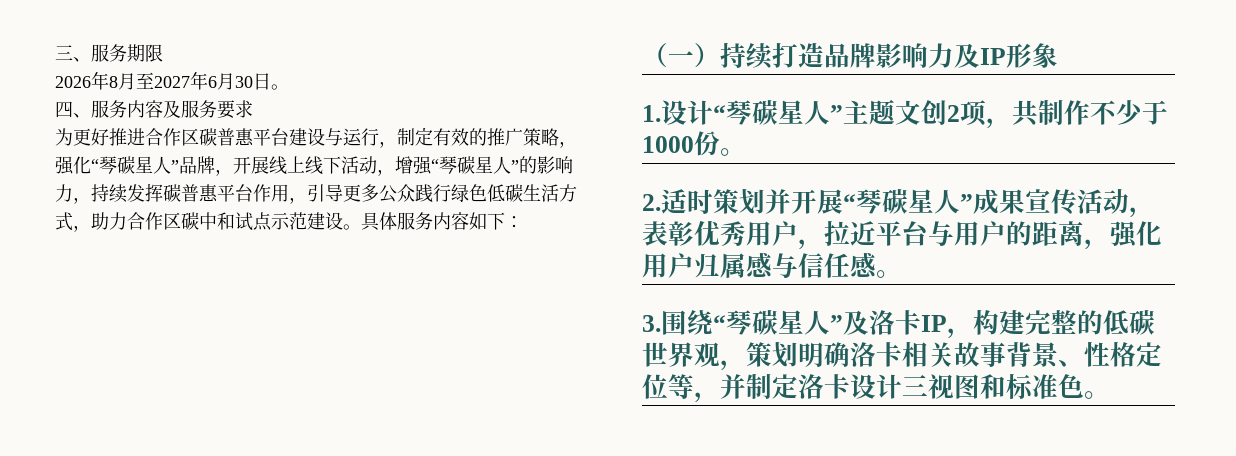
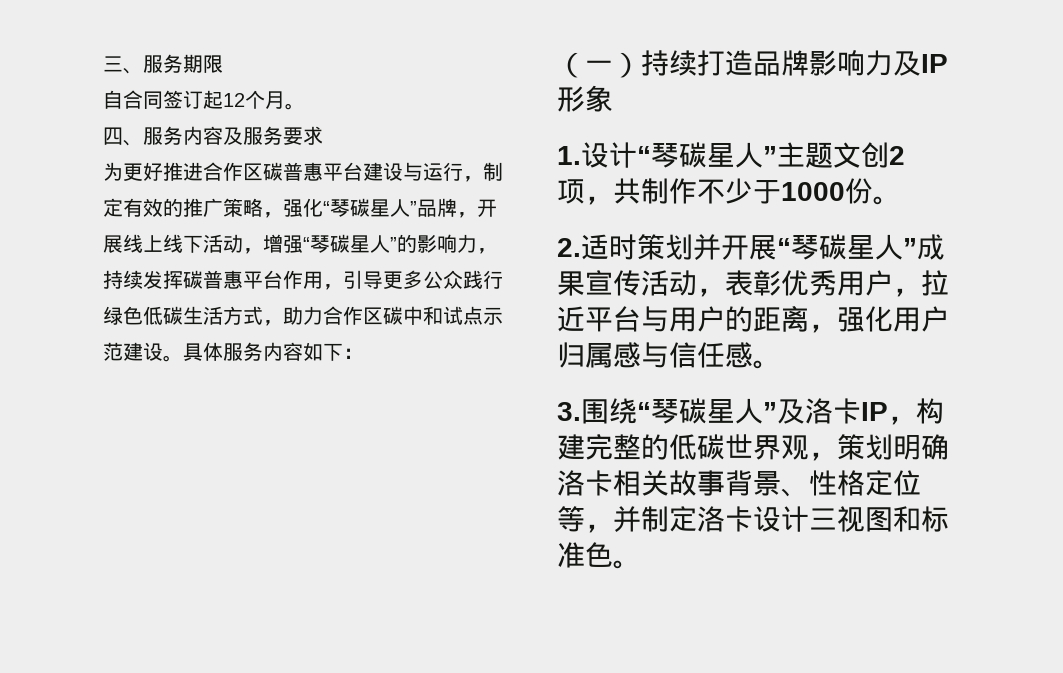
[55,71,271,90] 2026年8月至2027年6月30日 -> [103,90,285,109] 自合同签订起12个月

